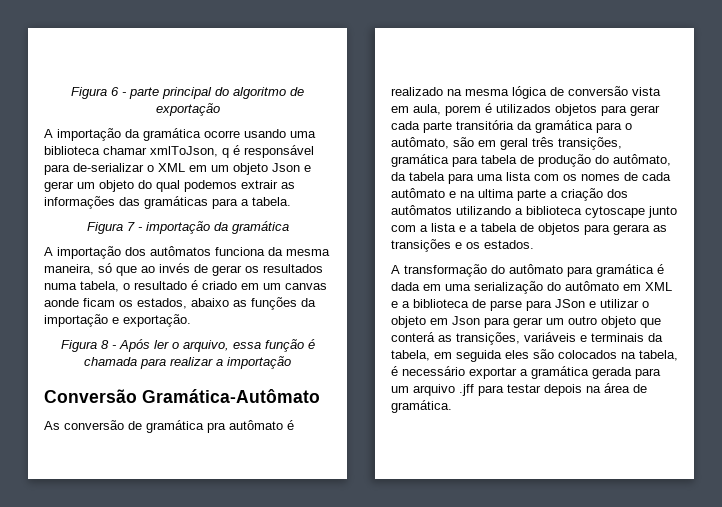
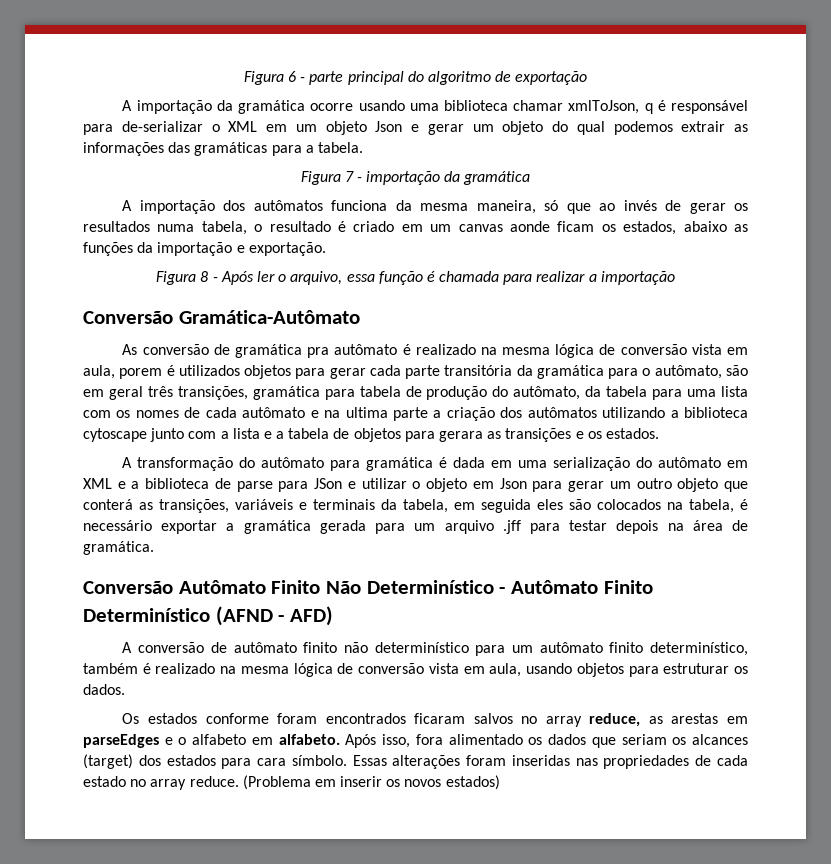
(452, 406) none -> [83,580,653,594] [83,606,334,626] [122,642,748,656] [83,663,749,677] [83,684,125,695] [122,713,748,727] [83,734,749,748] [83,754,748,769] [83,775,500,790] // Conversão Autômato Finito Não Determinístico - Autômato Finito Determinístico (AFND - AFD) // A conversão de autômato finito não determinístico para um autômato finito determinístico, também é realizado na mesma lógica de conversão vista em aula, usando objetos para estruturar os dados. // Os estados conforme foram encontrados ficaram salvos no array reduce, as arestas em parseEdges e o alfabeto em alfabeto. Após isso, fora alimentado os dados que seriam os alcances (target) dos estados para cara símbolo. Essas alterações foram inseridas nas propriedades de cada estado no array reduce. (Problema em inserir os novos estados)

